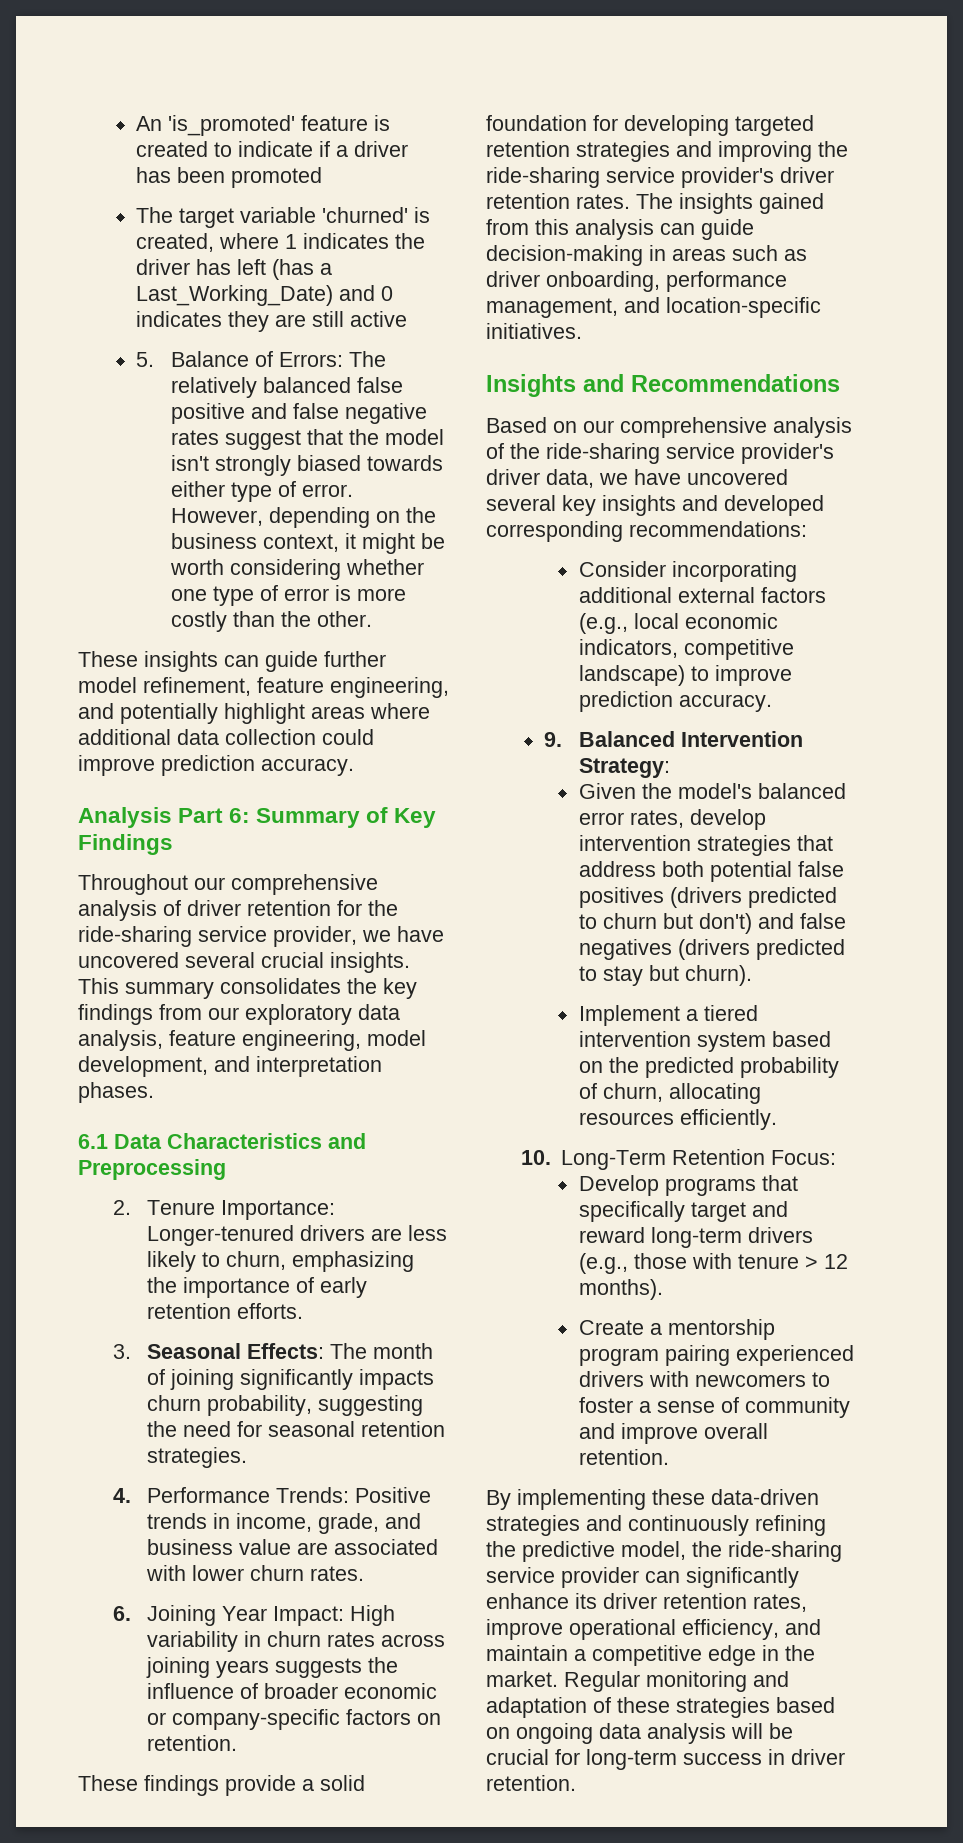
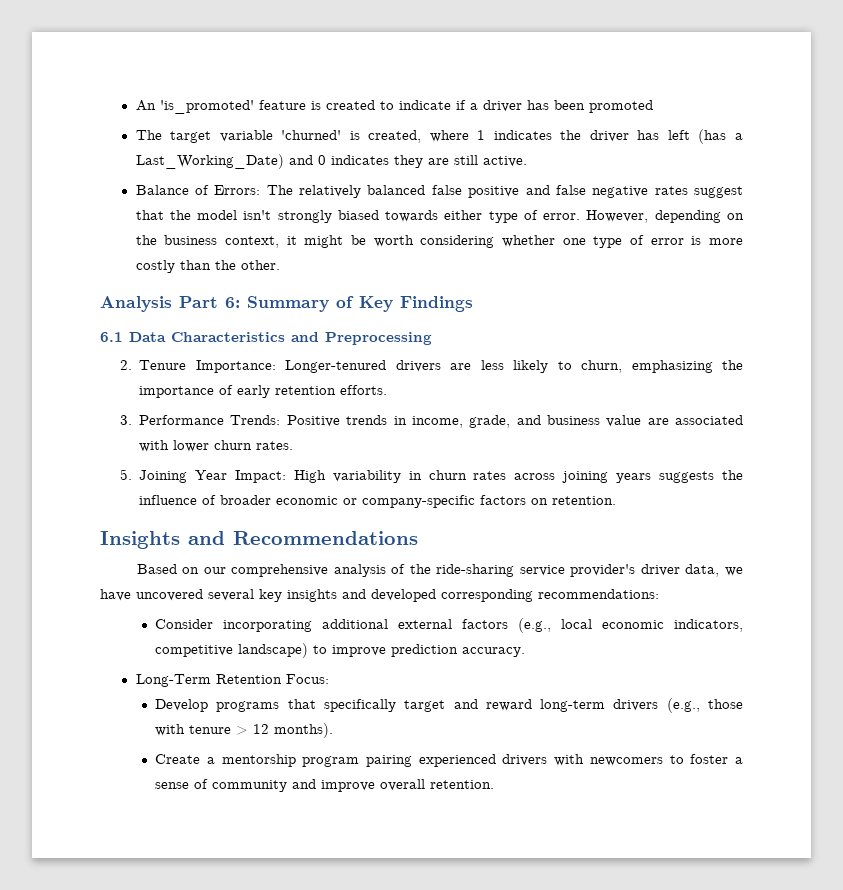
[350,311,408,327] [136,352,155,367] active // 5. -> [482,156,527,167] active. //
[78,651,386,672] [78,677,449,698] [78,703,430,724] [78,729,374,745] [78,755,354,776] // These insights can guide further model refinement, feature engineering, and potentially highlight areas where additional data collection could improve prediction accuracy. -> (280, 265) none
[78,874,378,895] [78,900,398,921] [78,926,444,947] [78,952,410,973] [78,978,417,999] [78,1004,400,1025] [78,1030,426,1051] [78,1056,382,1077] [78,1082,154,1103] // Throughout our comprehensive analysis of driver retention for the ride-sharing service provider, we have uncovered several crucial insights. This summary consolidates the key findings from our exploratory data analysis, feature engineering, model development, and interpretation phases. -> (473, 304) none
[147,1343,434,1359] [147,1369,435,1390] [147,1395,424,1416] [147,1421,446,1437] [147,1447,248,1468] [112,1488,131,1503] Seasonal Effects: The month of joining significantly impacts churn probability, suggesting the need for seasonal retention strategies. // 4. -> (132, 420) none
[112,1606,131,1621] 6. -> [119,469,132,480] 5.
[78,1775,365,1796] [486,115,814,136] [486,141,848,162] [486,167,834,188] [486,193,824,214] [486,219,754,240] [486,245,807,266] [486,271,787,292] [486,297,821,318] [486,323,582,339] // These findings provide a solid foundation for developing targeted retention strategies and improving the ride-sharing service provider's driver retention rates. The insights gained from this analysis can guide decision-making in areas such as driver onboarding, performance management, and location-specific initiatives. -> (617, 500) none
[544,731,803,747] [578,758,670,778] [578,783,846,799] [578,809,766,830] [578,835,833,856] [578,861,844,882] [578,887,837,908] [578,913,846,934] [578,939,845,960] [578,965,752,986] [578,1005,758,1026] [578,1031,831,1052] [578,1057,839,1078] [578,1083,761,1104] [578,1109,777,1130] [520,1150,551,1165] 9. Balanced Intervention Strategy: // Given the model's balanced error rates, develop intervention strategies that address both potential false positives (drivers predicted to churn but don't) and false negatives (drivers predicted to stay but churn). // Implement a tiered intervention system based on the predicted probability of churn, allocating resources efficiently. // 10. -> (526, 652) none
[486,1489,819,1510] [486,1515,826,1536] [486,1541,842,1562] [486,1567,799,1588] [486,1593,807,1612] [486,1619,821,1640] [486,1645,815,1666] [486,1671,789,1692] [486,1697,835,1718] [486,1723,793,1744] [486,1749,845,1770] [486,1775,576,1791] // By implementing these data-driven strategies and continuously refining the predictive model, the ride-sharing service provider can significantly enhance its driver retention rates, improve operational efficiency, and maintain a competitive edge in the market. Regular monitoring and adaptation of these strategies based on ongoing data analysis will be crucial for long-term success in driver retention. -> (495, 784) none

